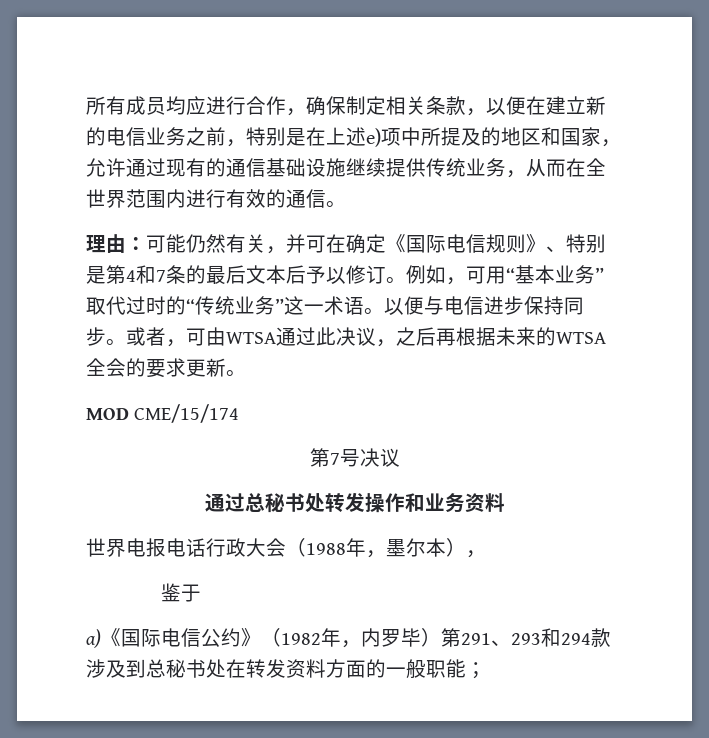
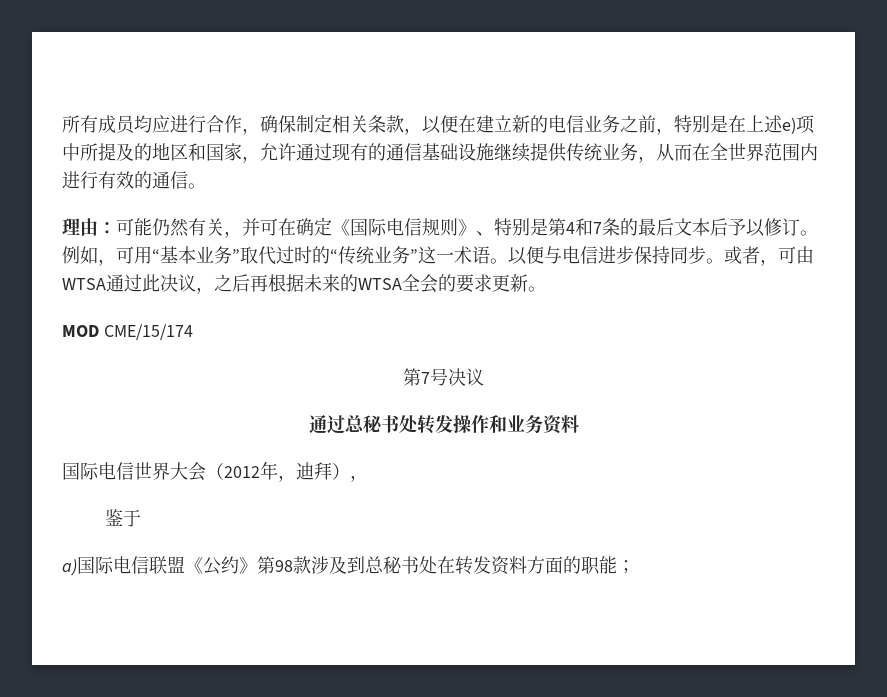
[86,538,446,558] 世界电报电话行政大会（1988年，墨尔本 -> [62,461,332,482] 国际电信世界大会（2012年，迪拜
[101,628,591,648] 《国际电信公约》（1982年，内罗毕）第291、293和294 -> [77,556,293,575] 国际电信联盟《公约》第98
[386,659,426,678] 一般 -> (581, 565) none

